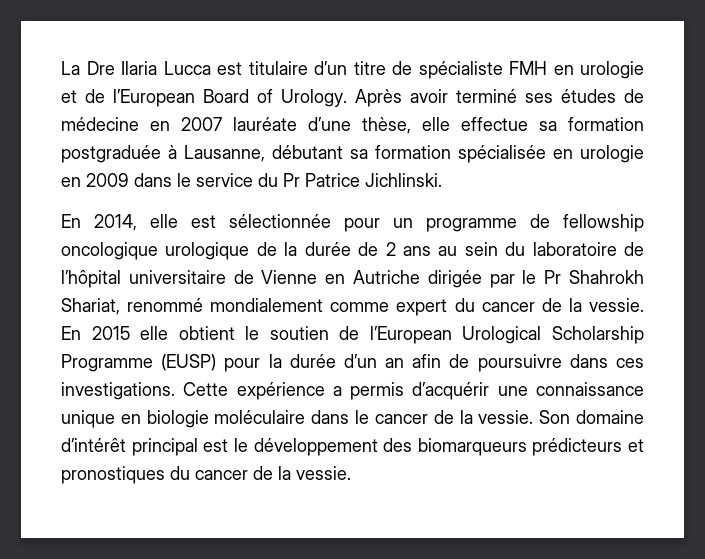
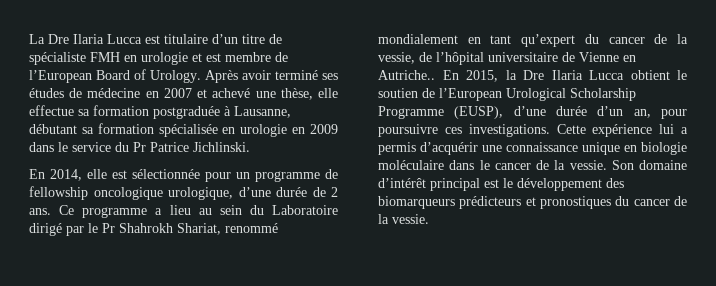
(77, 96) none -> [206,52,271,62] est membre
[233,117,351,131] lauréate d’une -> [197,88,276,98] et achevé une
[165,242,645,260] [61,270,482,288] urologique de la durée de 2 ans au sein du laboratoire de l’hôpital universitaire de Vienne en Autriche dirigée -> [168,187,338,200] [29,205,338,218] [29,223,62,236] urologique, d’une durée de 2 ans. Ce programme a lieu au sein du Laboratoire dirigé
[330,298,644,316] [61,326,169,340] comme expert du cancer de la vessie. En 2015 elle -> [467,34,688,47] [378,52,636,65] [378,70,624,82] en tant qu’expert du cancer de la vessie, de l’hôpital universitaire de Vienne en Autriche.. En 2015, la Dre Ilaria Lucca
[161,354,608,372] (EUSP) pour la durée d’un an afin de poursuivre dans -> [454,106,687,119] [378,124,438,137] (EUSP), d’une durée d’un an, pour poursuivre
(325, 391) none -> [659,124,675,134] lui

